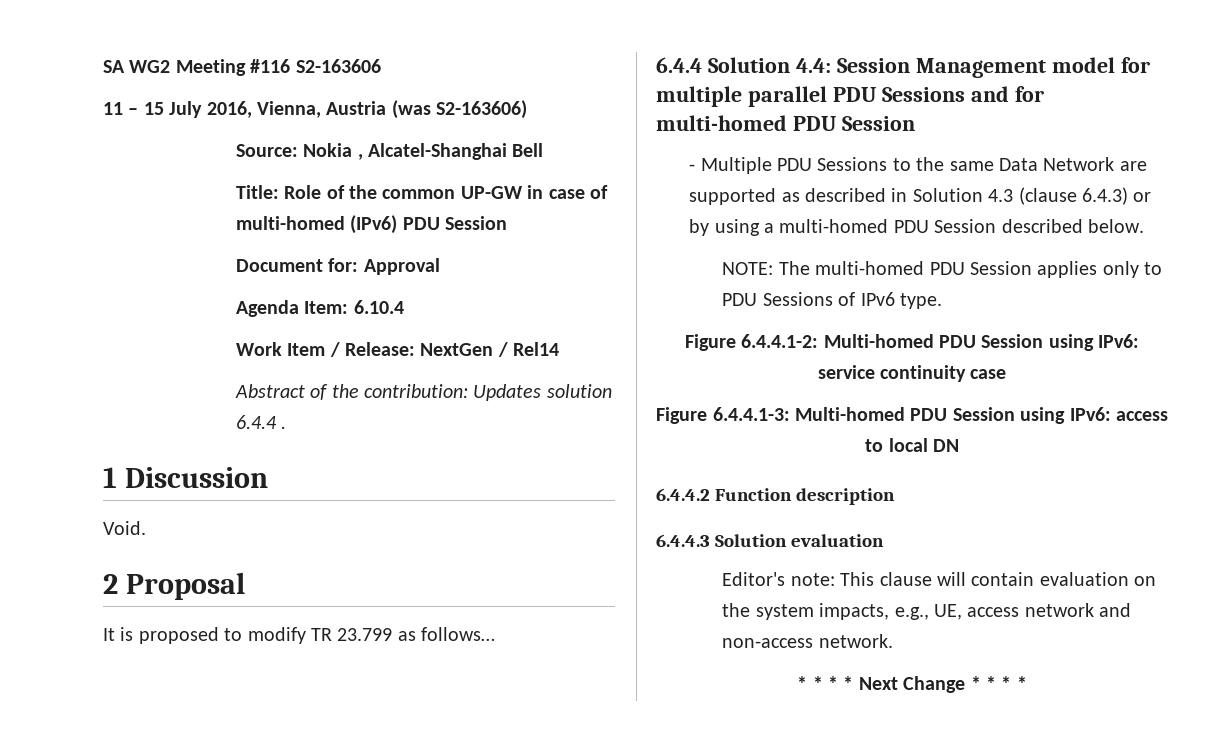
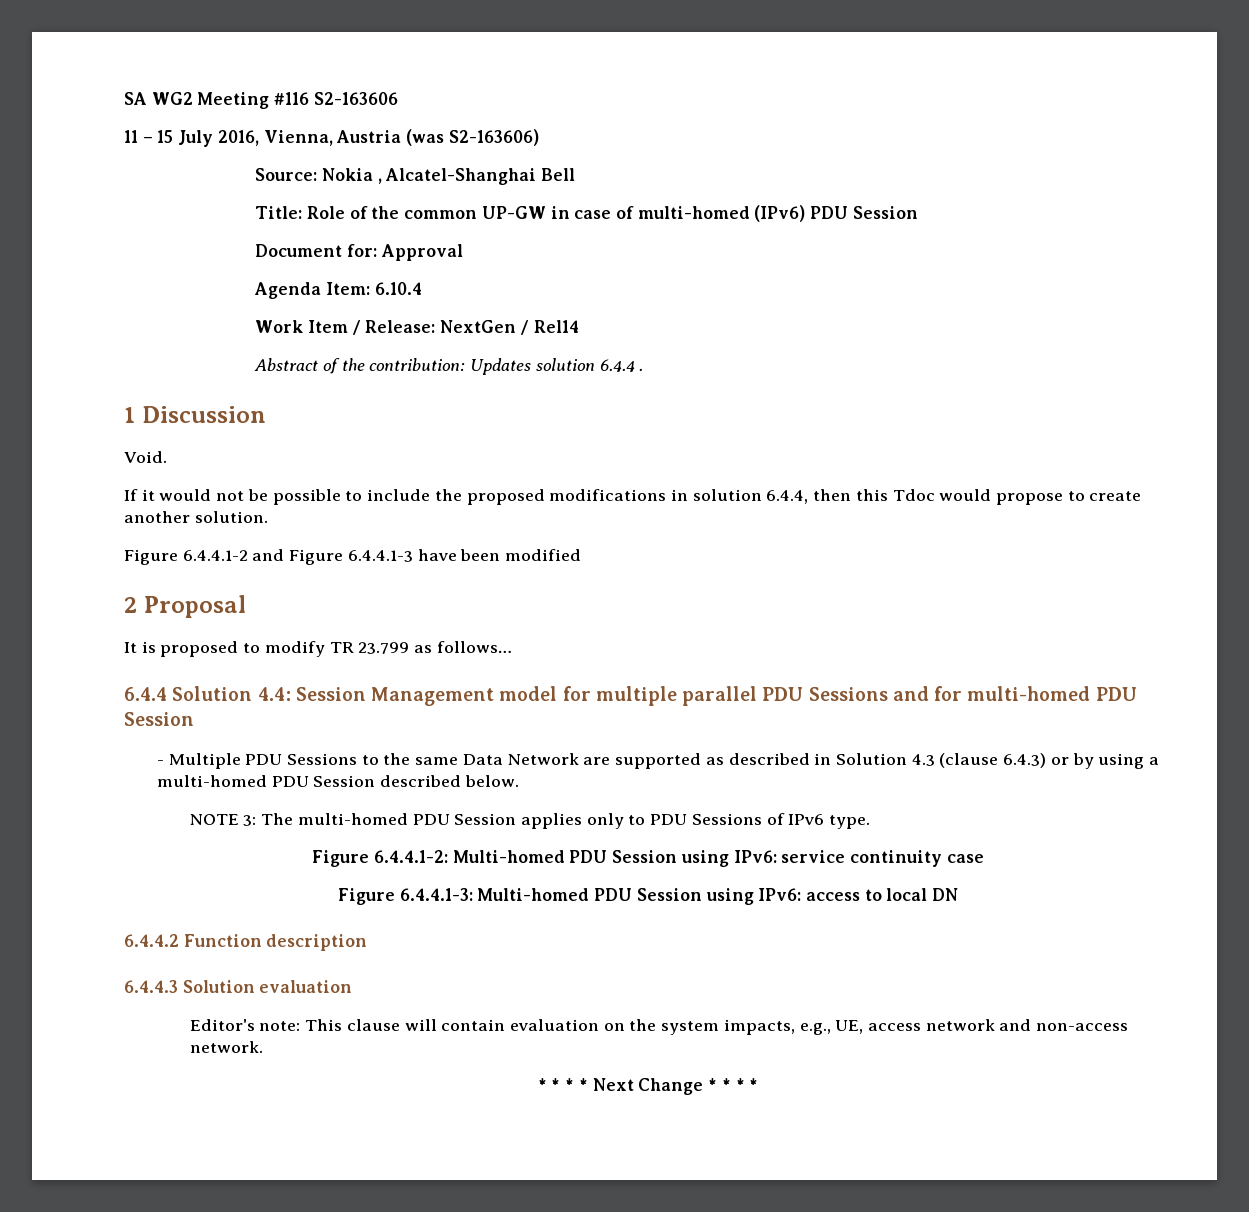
(146, 528) none -> [124,489,1142,505] [124,511,268,523] [124,549,582,565] // If it would not be possible to include the proposed modifications in solution 6.4.4, then this Tdoc would propose to create another solution. // Figure 6.4.4.1-2 and Figure 6.4.4.1-3 have been modified
[722,262,774,275] NOTE: -> [189,814,257,826] NOTE 3:

